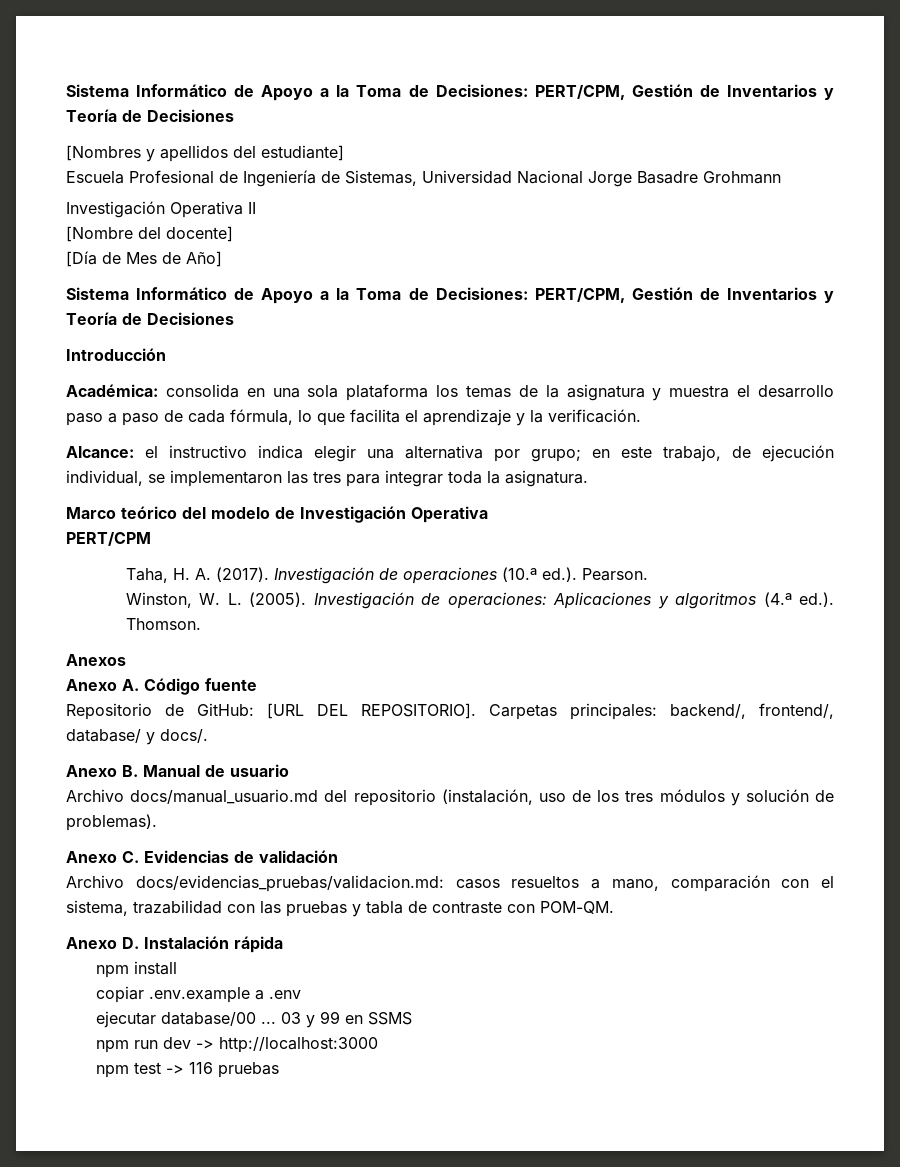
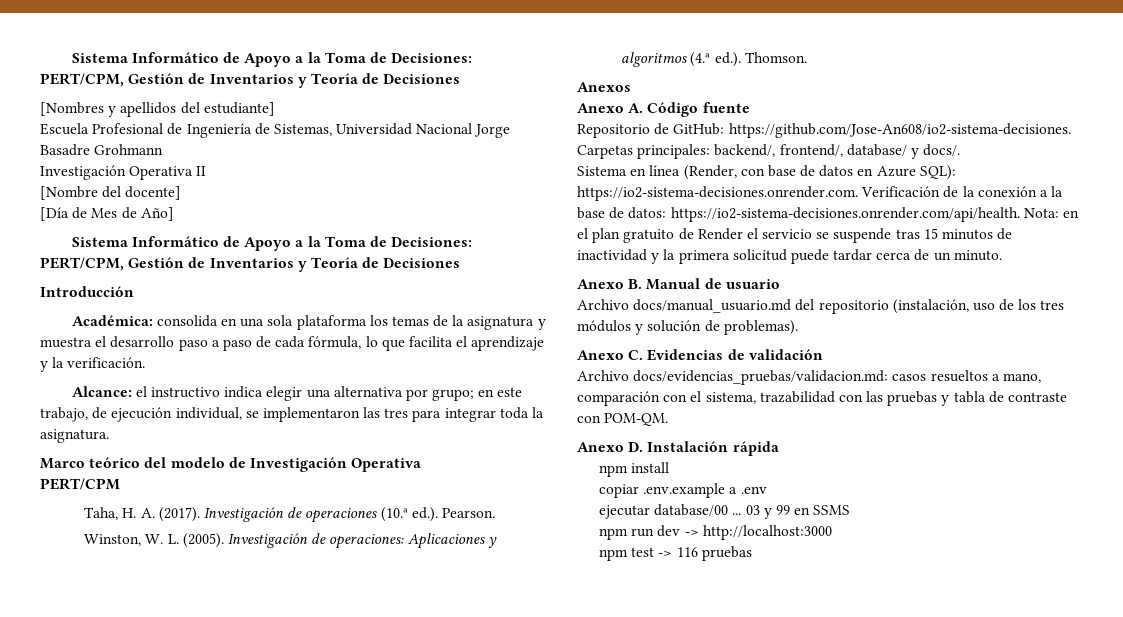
[267,703,476,719] [URL DEL REPOSITORIO]. -> [728,123,1071,138] https://github.com/Jose-An608/io2-sistema-decisiones.
(208, 736) none -> [577,165,956,180] [577,186,1064,201] [577,207,1079,222] [577,228,1013,243] [577,249,1002,264] // Sistema en línea (Render, con base de datos en Azure SQL): https://io2-sistema-decisiones.onrender.com. Verificación de la conexión a la base de datos: https://io2-sistema-decisiones.onrender.com/api/health. Nota: en el plan gratuito de Render el servicio se suspende tras 15 minutos de inactividad y la primera solicitud puede tardar cerca de un minuto.

